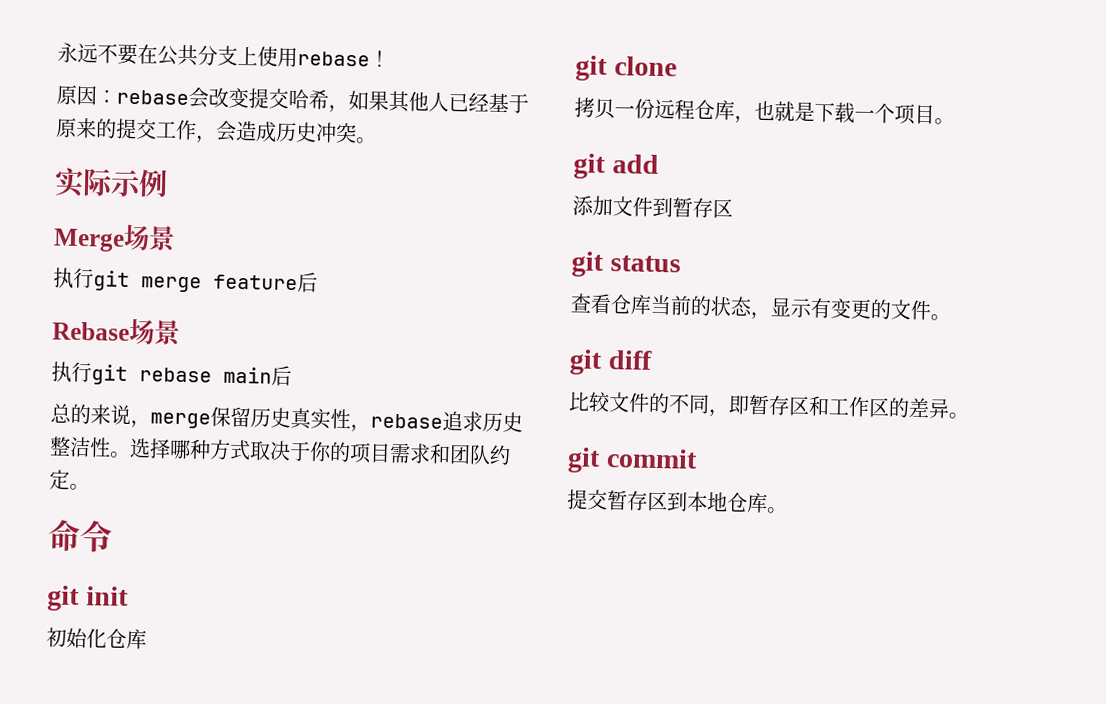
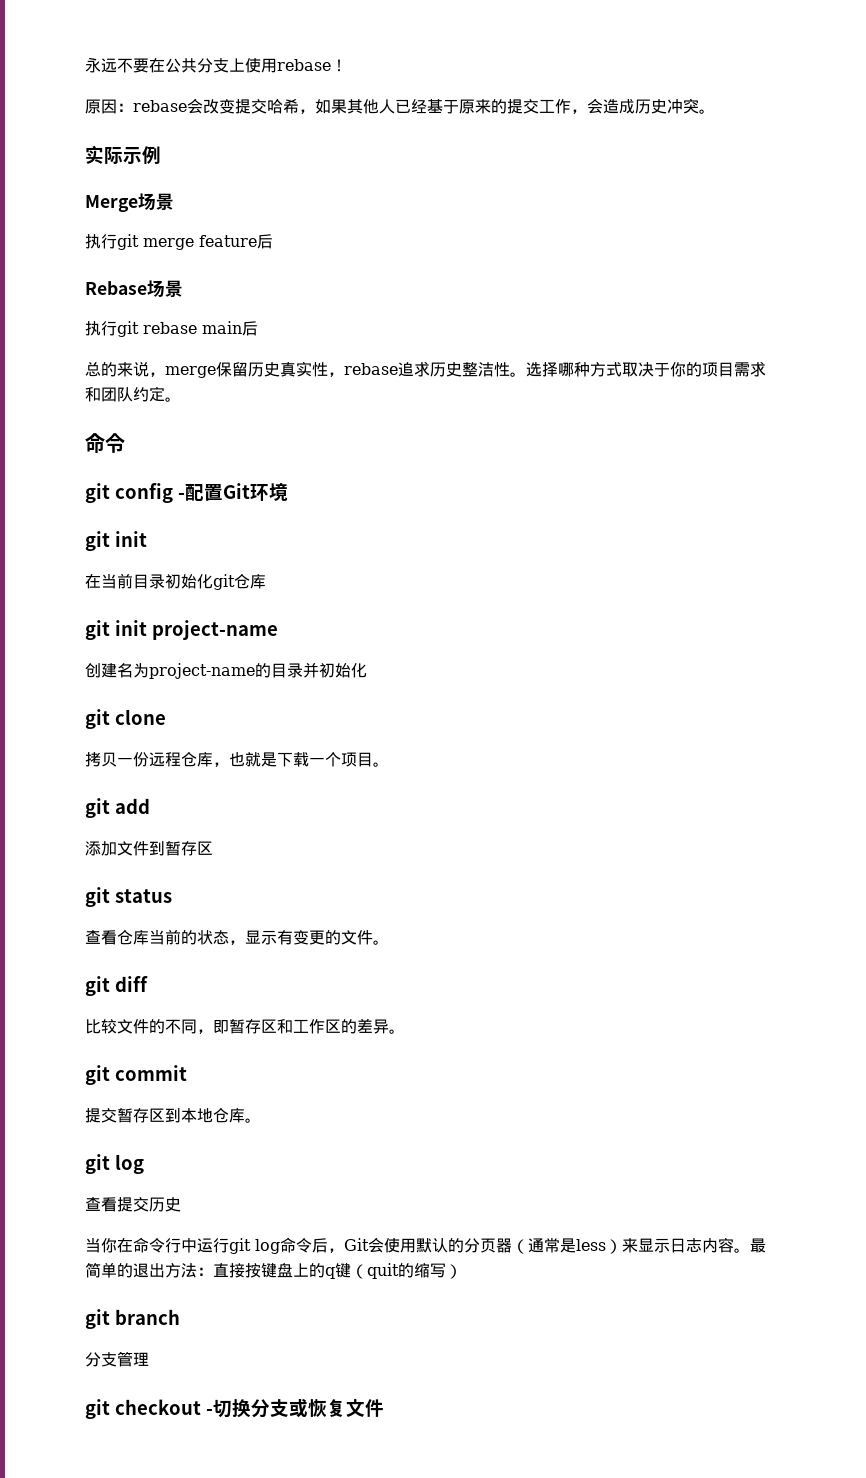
[85,586,129,606] [46,627,147,650] init // 初始化仓库 -> [114,483,288,503] [85,531,147,551] [85,573,266,590] [85,620,278,640] [85,662,367,679] config -配置Git环境 // git init // 在当前目录初始化git仓库 // git init project-name // 创建名为project-name的目录并初始化
(788, 510) none -> [85,1154,144,1174] [85,1197,181,1212] [85,1237,766,1254] [85,1262,462,1279] [85,1309,180,1329] [85,1351,149,1367] [85,1398,384,1419] // git log // 查看提交历史 // 当你在命令行中运行git log命令后，Git会使用默认的分页器（通常是less）来显示日志内容。最简单的退出方法：直接按键盘上的q键（quit的缩写） // git branch // 分支管理 // git checkout -切换分支或恢复文件

